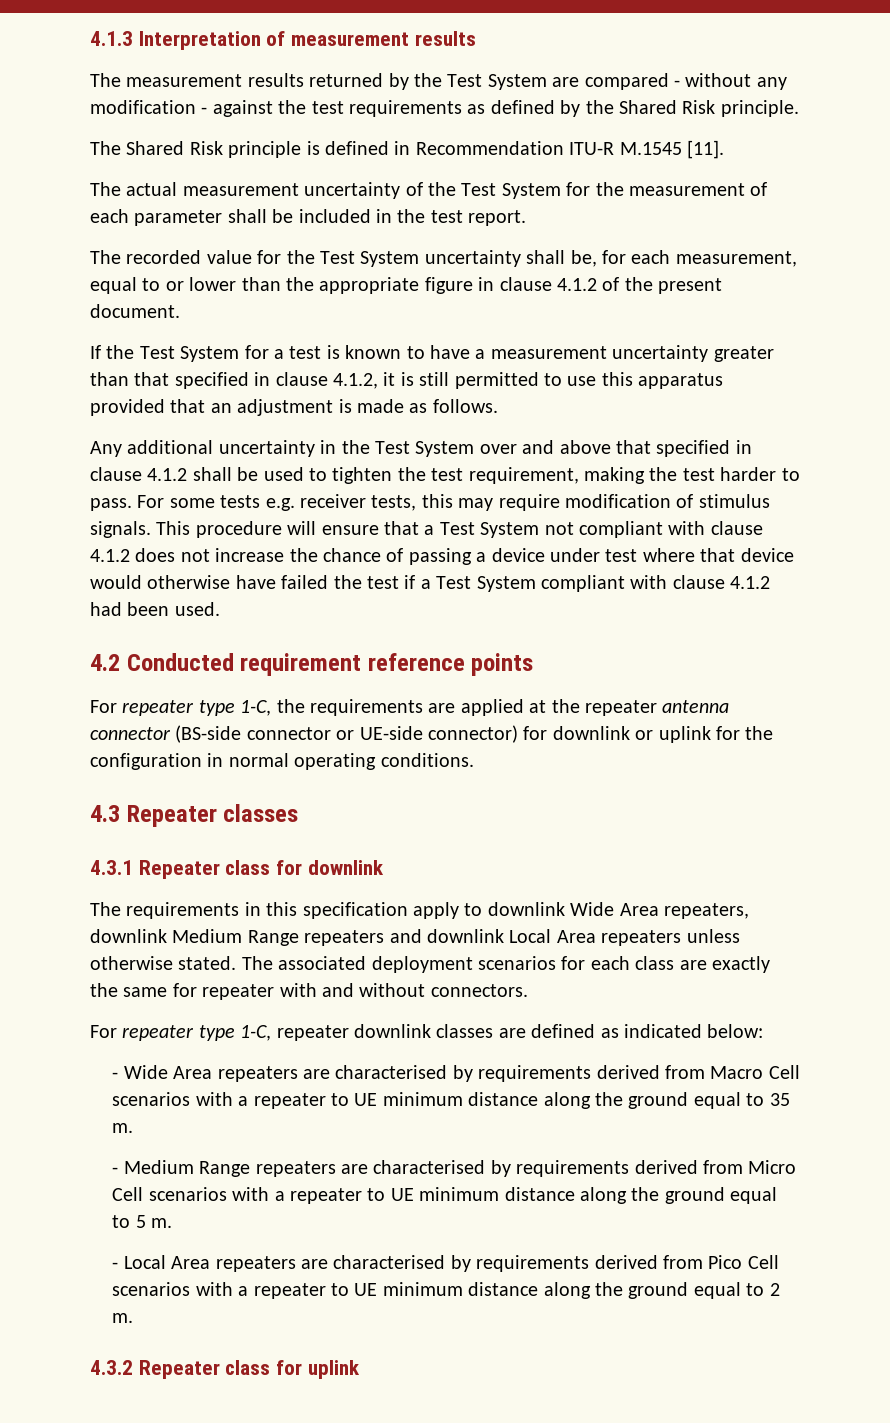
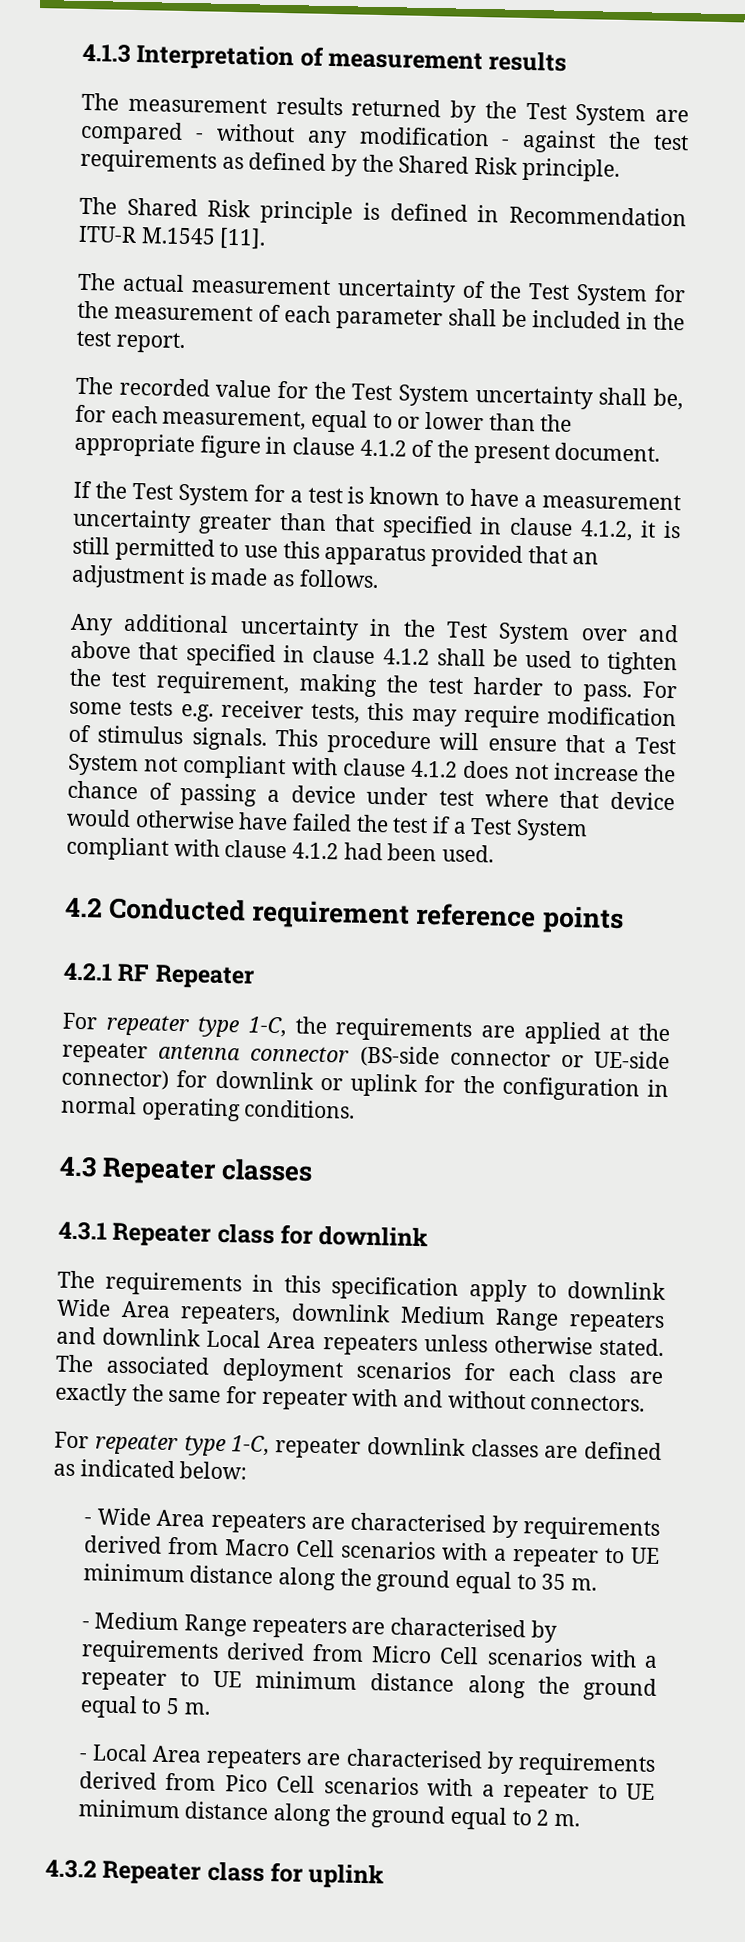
(534, 664) none -> [63,962,255,989] // 4.2.1 RF Repeater

